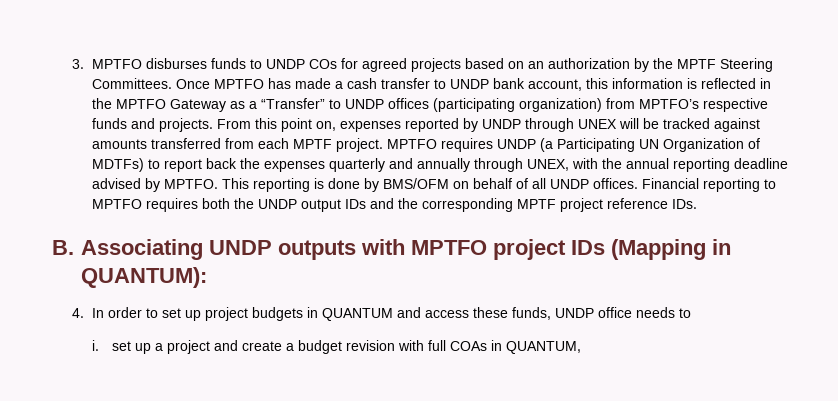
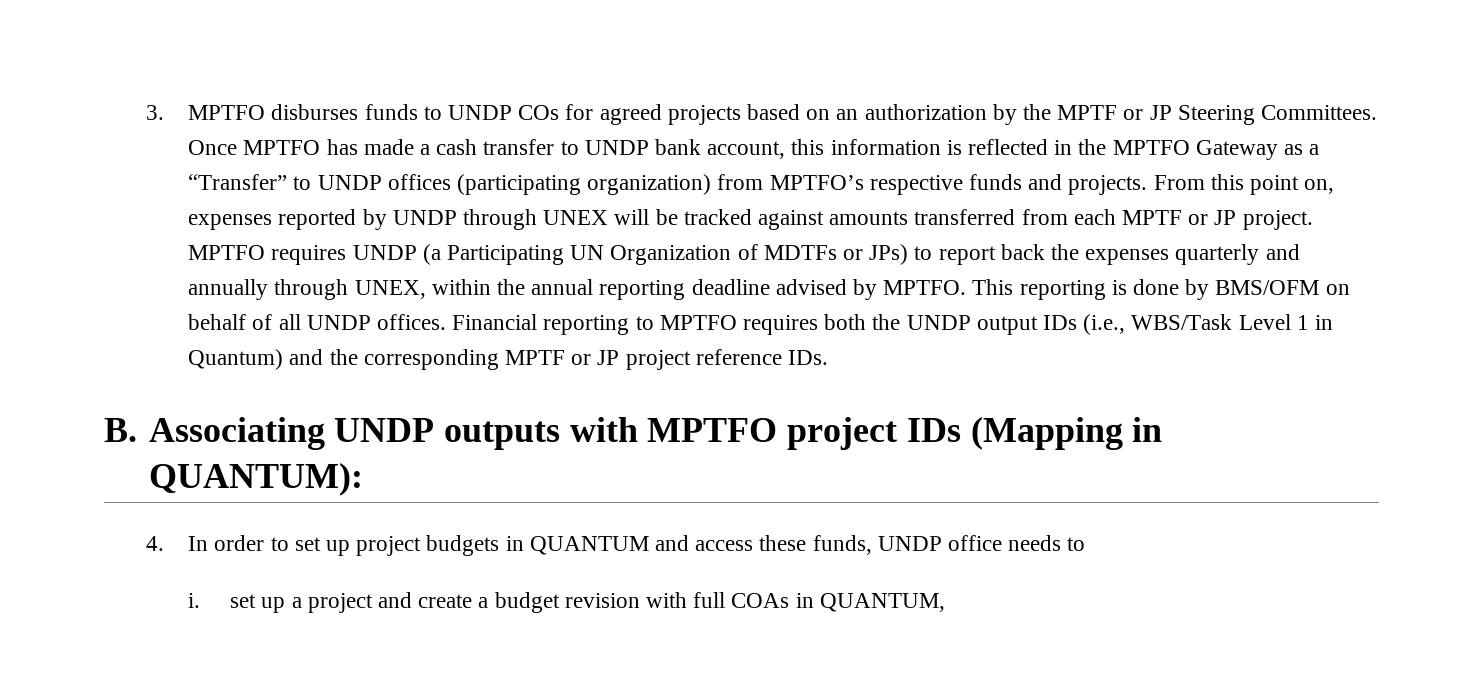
(717, 64) none -> [1123,105,1172,120] or JP
(333, 144) none -> [1188,210,1237,225] or JP
[92,158,145,172] MDTFs) -> [763,244,909,265] MDTFs or JPs)
[572,158,599,169] with -> [431,279,491,295] within
(367, 204) none -> [1083,314,1334,335] [188,349,284,370] (i.e., WBS/Task Level 1 in Quantum)
(557, 204) none -> [571,350,620,365] or JP

